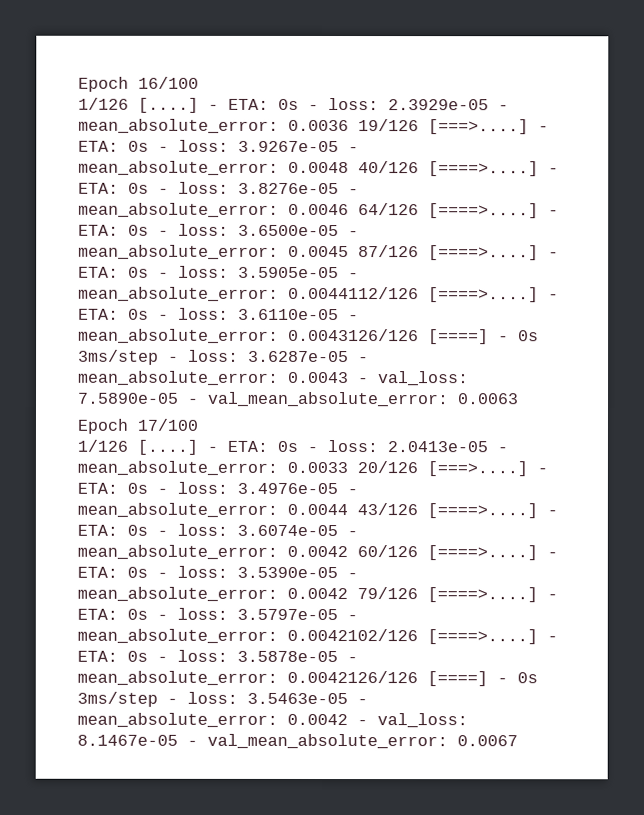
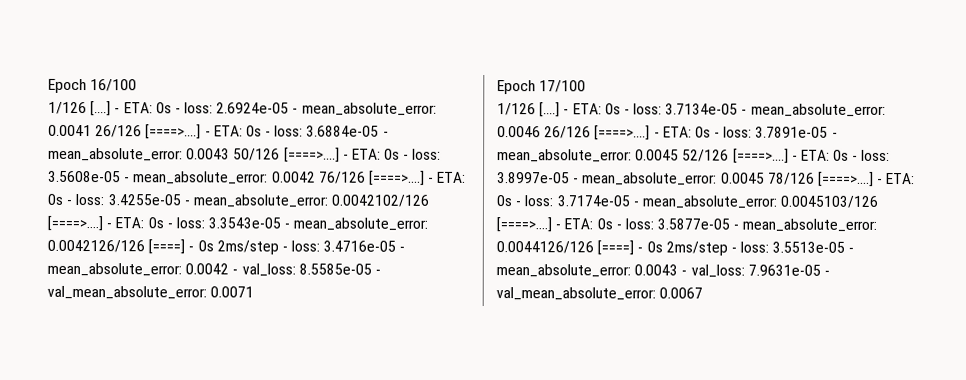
[388,99,509,111] [78,118,549,135] [78,139,359,153] [78,160,559,177] [78,181,359,195] [78,202,559,219] [78,223,359,237] [78,244,559,261] [78,265,359,279] [78,286,559,303] [78,307,359,321] [78,328,539,345] [78,349,369,365] [78,370,469,387] [78,391,519,408] 2.3929e-05 - mean_absolute_error: 0.0036 19/126 [===>....] - ETA: 0s - loss: 3.9267e-05 - mean_absolute_error: 0.0048 40/126 [====>....] - ETA: 0s - loss: 3.8276e-05 - mean_absolute_error: 0.0046 64/126 [====>....] - ETA: 0s - loss: 3.6500e-05 - mean_absolute_error: 0.0045 87/126 [====>....] - ETA: 0s - loss: 3.5905e-05 - mean_absolute_error: 0.0044112/126 [====>....] - ETA: 0s - loss: 3.6110e-05 - mean_absolute_error: 0.0043126/126 [====] - 0s 3ms/step - loss: 3.6287e-05 - mean_absolute_error: 0.0043 - val_loss: 7.5890e-05 - val_mean_absolute_error: 0.0063 -> [216,102,437,116] [48,124,389,140] [48,147,442,163] [48,170,467,186] [47,193,430,208] [47,215,429,232] [47,239,406,255] [47,262,381,277] [47,285,255,300] 2.6924e-05 - mean_absolute_error: 0.0041 26/126 [====>....] - ETA: 0s - loss: 3.6884e-05 - mean_absolute_error: 0.0043 50/126 [====>....] - ETA: 0s - loss: 3.5608e-05 - mean_absolute_error: 0.0042 76/126 [====>....] - ETA: 0s - loss: 3.4255e-05 - mean_absolute_error: 0.0042102/126 [====>....] - ETA: 0s - loss: 3.3543e-05 - mean_absolute_error: 0.0042126/126 [====] - 0s 2ms/step - loss: 3.4716e-05 - mean_absolute_error: 0.0042 - val_loss: 8.5585e-05 - val_mean_absolute_error: 0.0071
[387,441,508,453] [77,460,548,477] [77,481,358,495] [77,502,558,519] [77,523,358,537] [77,544,558,561] [77,565,358,579] [77,586,558,603] [77,607,358,621] [77,628,558,645] [77,649,358,663] [77,670,538,687] [77,691,368,707] [77,712,468,729] [77,734,178,746] 2.0413e-05 - mean_absolute_error: 0.0033 20/126 [===>....] - ETA: 0s - loss: 3.4976e-05 - mean_absolute_error: 0.0044 43/126 [====>....] - ETA: 0s - loss: 3.6074e-05 - mean_absolute_error: 0.0042 60/126 [====>....] - ETA: 0s - loss: 3.5390e-05 - mean_absolute_error: 0.0042 79/126 [====>....] - ETA: 0s - loss: 3.5797e-05 - mean_absolute_error: 0.0042102/126 [====>....] - ETA: 0s - loss: 3.5878e-05 - mean_absolute_error: 0.0042126/126 [====] - 0s 3ms/step - loss: 3.5463e-05 - mean_absolute_error: 0.0042 - val_loss: 8.1467e-05 -> [665,103,886,117] [497,125,838,141] [497,148,891,164] [497,171,916,187] [496,195,879,209] [496,217,878,233] [496,240,855,256] [496,264,821,278] 3.7134e-05 - mean_absolute_error: 0.0046 26/126 [====>....] - ETA: 0s - loss: 3.7891e-05 - mean_absolute_error: 0.0045 52/126 [====>....] - ETA: 0s - loss: 3.8997e-05 - mean_absolute_error: 0.0045 78/126 [====>....] - ETA: 0s - loss: 3.7174e-05 - mean_absolute_error: 0.0045103/126 [====>....] - ETA: 0s - loss: 3.5877e-05 - mean_absolute_error: 0.0044126/126 [====] - 0s 2ms/step - loss: 3.5513e-05 - mean_absolute_error: 0.0043 - val_loss: 7.9631e-05

